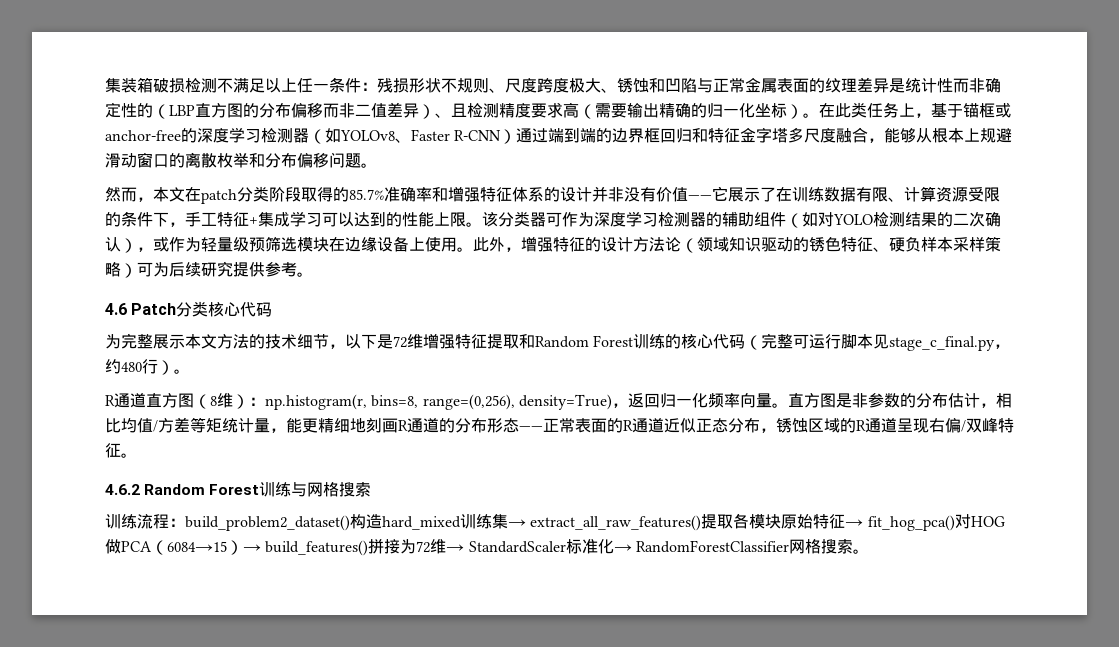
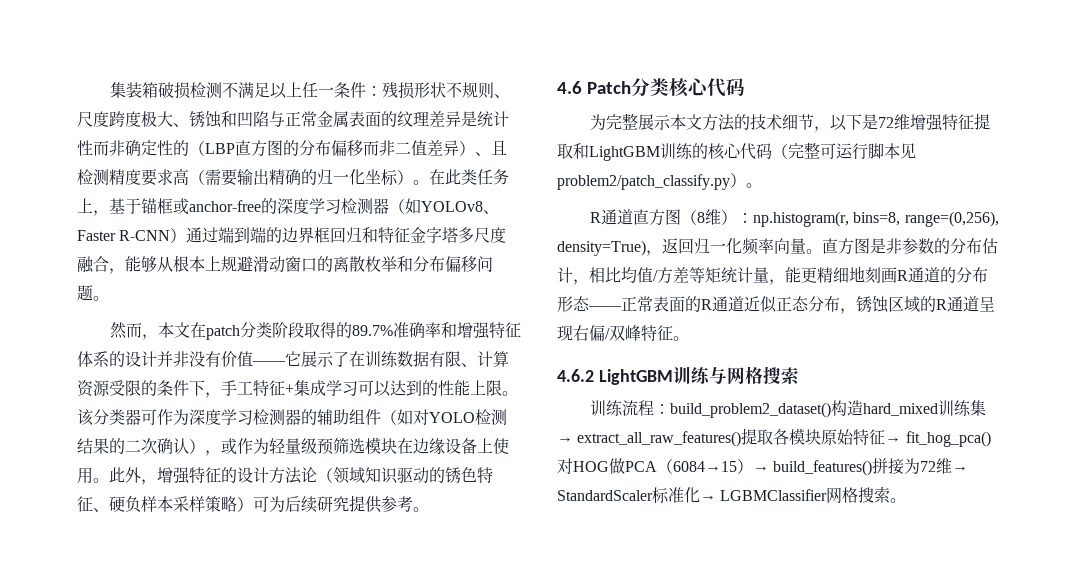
[349,189,384,200] 85.7% -> [351,325,393,336] 89.7%
[535,335,634,348] Random Forest -> [589,146,660,161] LightGBM
[889,336,1011,351] [105,359,158,374] stage_c_final.py，约480行 -> [557,174,730,190] problem2/patch_classify.py
[144,484,260,495] Random Forest -> [598,369,673,385] LightGBM
[635,540,789,553] RandomForestClassifier -> [720,489,828,501] LGBMClassifier

